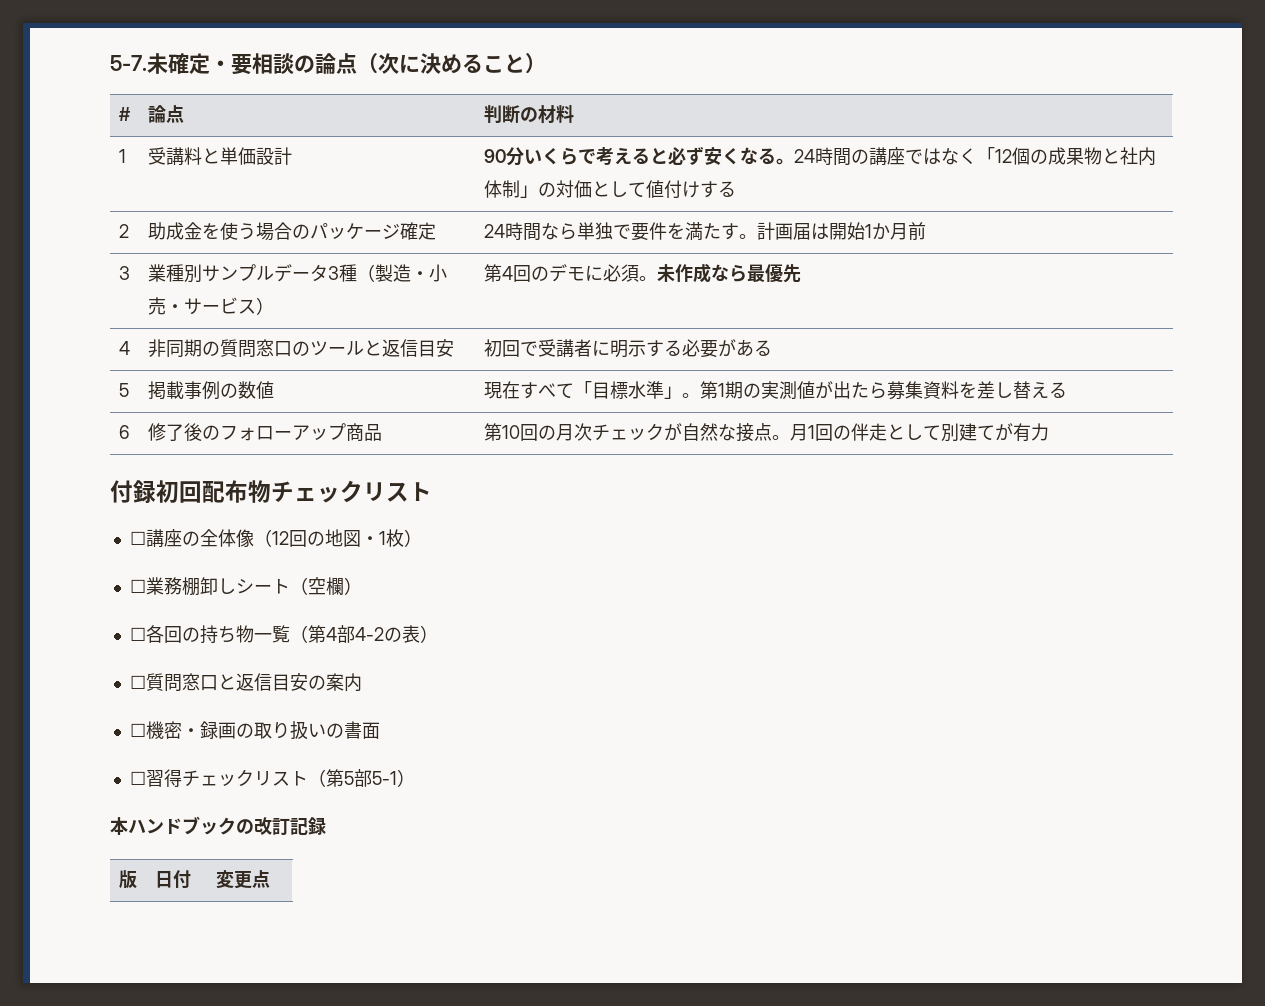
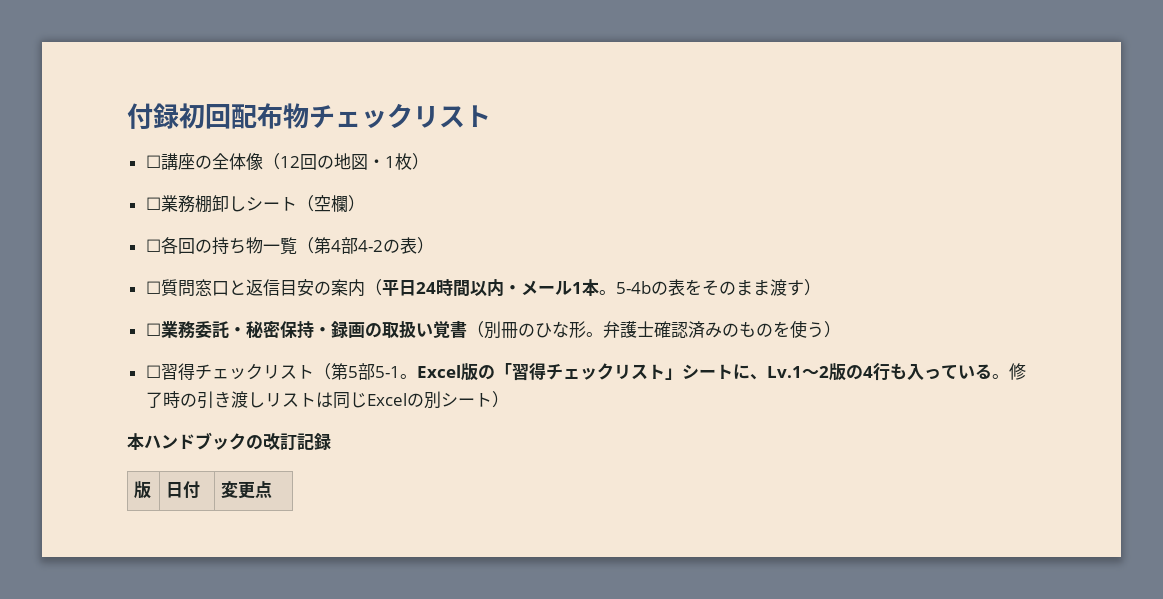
[110,53,546,75] [118,107,131,121] [147,105,184,123] [483,105,574,124] [118,149,126,163] [147,147,292,165] [483,147,1156,166] [483,180,736,199] [118,224,129,238] [147,222,436,241] [483,222,926,241] [118,266,130,280] [147,264,447,283] [147,297,274,315] [483,263,801,283] [118,341,130,355] [147,339,454,358] [483,339,772,358] [118,383,129,397] [147,381,274,400] [483,381,1067,400] [118,425,130,439] [147,423,382,441] [483,423,1049,442] 5-7.未確定・要相談の論点（次に決めること） // # | 論点 | 判断の材料 // 1 | 受講料と単価設計 | 90分いくらで考えると必ず安くなる。24時間の講座ではなく「12個の成果物と社内体制」の対価として値付けする // 2 | 助成金を使う場合のパッケージ確定 | 24時間なら単独で要件を満たす。計画届は開始1か月前 // 3 | 業種別サンプルデータ3種（製造・小売・サービス） | 第4回のデモに必須。未作成なら最優先 // 4 | 非同期の質問窓口のツールと返信目安 | 初回で受講者に明示する必要がある // 5 | 掲載事例の数値 | 現在すべて「目標水準」。第1期の実測値が出たら募集資料を差し替える // 6 | 修了後のフォローアップ商品 | 第10回の月次チェックが自然な接点。月1回の伴走として別建てが有力 // -> (127, 116) none
[129,721,380,740] // ☐機密・録画の取り扱いの書面 -> [364,279,821,297] [145,320,841,339] （平日24時間以内・メール1本。5-4bの表をそのまま渡す） // ☐業務委託・秘密保持・録画の取扱い覚書（別冊のひな形。弁護士確認済みのものを使う）
(397, 778) none -> [399,363,1026,381] [145,391,492,409] 。Excel版の「習得チェックリスト」シートに、Lv.1〜2版の4行も入っている。修了時の引き渡しリストは同じExcelの別シート

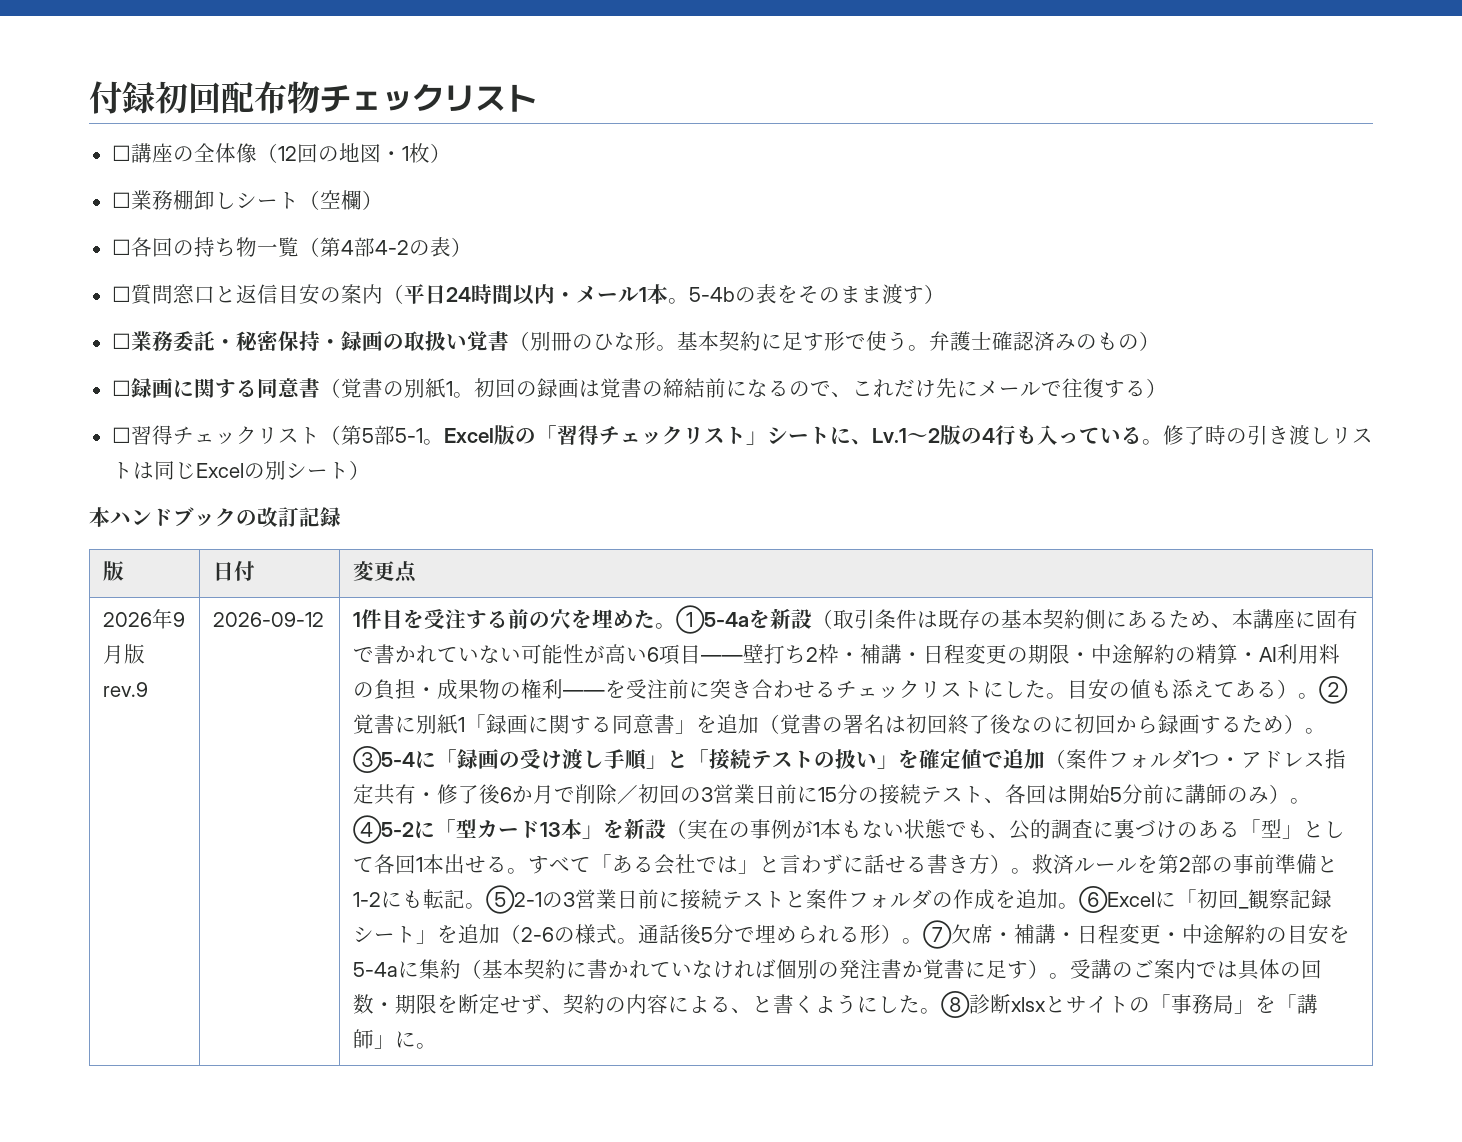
(603, 334) none -> [676,331,929,351] 基本契約に足す形で使う。
[772,320,824,338] を使う -> [1138,331,1160,351] [111,378,1146,398] ） // ☐録画に関する同意書（覚書の別紙1。初回の録画は覚書の締結前になるので、これだけ先にメールで往復する
(273, 489) none -> [102,609,185,629] [102,644,145,664] [102,682,148,697] [212,612,324,627] [352,605,1358,634] [352,644,1340,665] [352,676,1348,704] [352,714,1326,735] [352,746,1346,773] [352,784,1311,805] [352,815,1345,844] [352,853,1338,875] [352,885,1332,914] [352,920,1350,949] [352,959,1322,980] [352,991,1318,1018] [352,1029,437,1049] // 2026年9月版rev.9 | 2026-09-12 | 1件目を受注する前の穴を埋めた。①5-4aを新設（取引条件は既存の基本契約側にあるため、本講座に固有で書かれていない可能性が高い6項目——壁打ち2枠・補講・日程変更の期限・中途解約の精算・AI利用料の負担・成果物の権利——を受注前に突き合わせるチェックリストにした。目安の値も添えてある）。②覚書に別紙1「録画に関する同意書」を追加（覚書の署名は初回終了後なのに初回から録画するため）。③5-4に「録画の受け渡し手順」と「接続テストの扱い」を確定値で追加（案件フォルダ1つ・アドレス指定共有・修了後6か月で削除／初回の3営業日前に15分の接続テスト、各回は開始5分前に講師のみ）。④5-2に「型カード13本」を新設（実在の事例が1本もない状態でも、公的調査に裏づけのある「型」として各回1本出せる。すべて「ある会社では」と言わずに話せる書き方）。救済ルールを第2部の事前準備と1-2にも転記。⑤2-1の3営業日前に接続テストと案件フォルダの作成を追加。⑥Excelに「初回_観察記録シート」を追加（2-6の様式。通話後5分で埋められる形）。⑦欠席・補講・日程変更・中途解約の目安を5-4aに集約（基本契約に書かれていなければ個別の発注書か覚書に足す）。受講のご案内では具体の回数・期限を断定せず、契約の内容による、と書くようにした。⑧診断xlsxとサイトの「事務局」を「講師」に。

